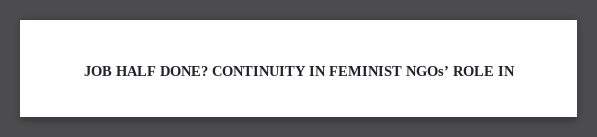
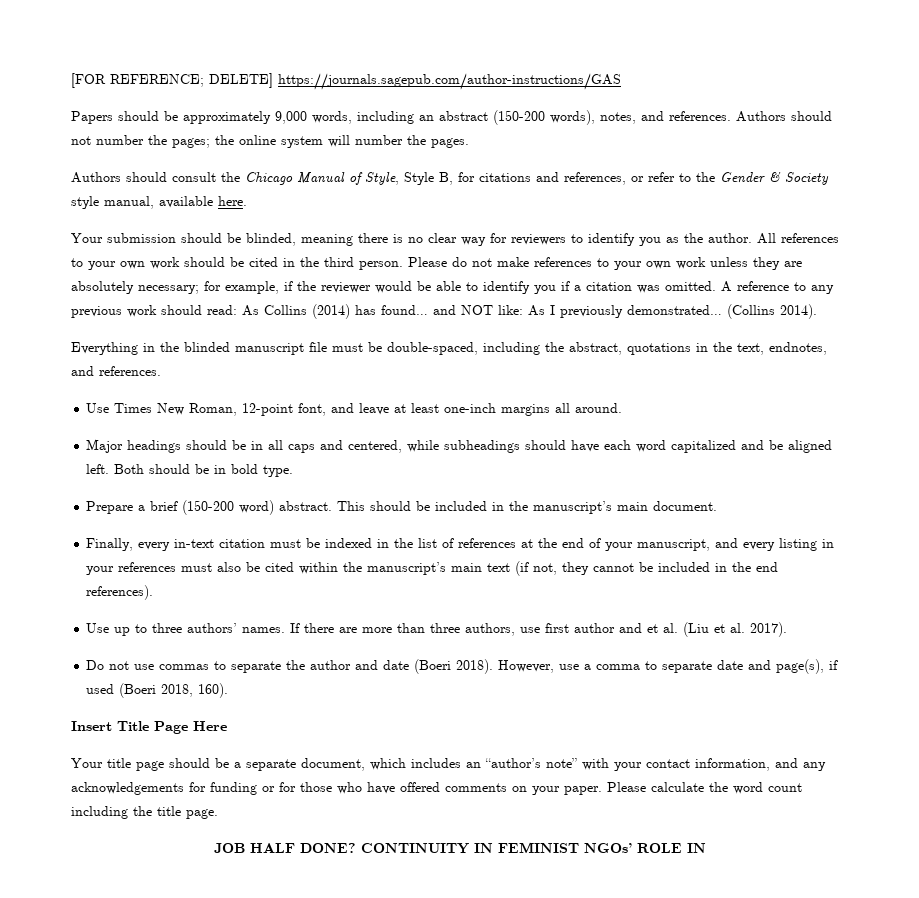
(83, 71) none -> [71,73,621,90] [71,110,832,125] [71,135,469,148] [71,172,829,185] [71,196,247,209] [71,233,839,246] [71,257,802,270] [71,281,834,294] [71,304,817,319] [71,342,827,355] [71,366,161,376] [86,403,623,416] [86,439,833,453] [86,464,294,477] [86,500,718,515] [86,538,835,551] [86,561,779,576] [86,585,154,600] [86,622,788,637] [86,659,839,674] [86,683,229,698] [71,721,227,734] [71,758,826,771] [71,782,802,795] [71,806,218,819] [FOR REFERENCE; DELETE] https://journals.sagepub.com/author-instructions/GAS // Papers should be approximately 9,000 words, including an abstract (150-200 words), notes, and references. Authors should not number the pages; the online system will number the pages. // Authors should consult the Chicago Manual of Style, Style B, for citations and references, or refer to the Gender & Society style manual, available here. // Your submission should be blinded, meaning there is no clear way for reviewers to identify you as the author. All references to your own work should be cited in the third person. Please do not make references to your own work unless they are absolutely necessary; for example, if the reviewer would be able to identify you if a citation was omitted. A reference to any previous work should read: As Collins (2014) has found… and NOT like: As I previously demonstrated… (Collins 2014). // Everything in the blinded manuscript file must be double-spaced, including the abstract, quotations in the text, endnotes, and references. // Use Times New Roman, 12-point font, and leave at least one-inch margins all around. // Major headings should be in all caps and centered, while subheadings should have each word capitalized and be aligned left. Both should be in bold type. // Prepare a brief (150-200 word) abstract. This should be included in the manuscript’s main document. // Finally, every in-text citation must be indexed in the list of references at the end of your manuscript, and every listing in your references must also be cited within the manuscript’s main text (if not, they cannot be included in the end references). // Use up to three authors’ names. If there are more than three authors, use first author and et al. (Liu et al. 2017). // Do not use commas to separate the author and date (Boeri 2018). However, use a comma to separate date and page(s), if used (Boeri 2018, 160). // Insert Title Page Here // Your title page should be a separate document, which includes an “author’s note” with your contact information, and any acknowledgements for funding or for those who have offered comments on your paper. Please calculate the word count including the title page. //

